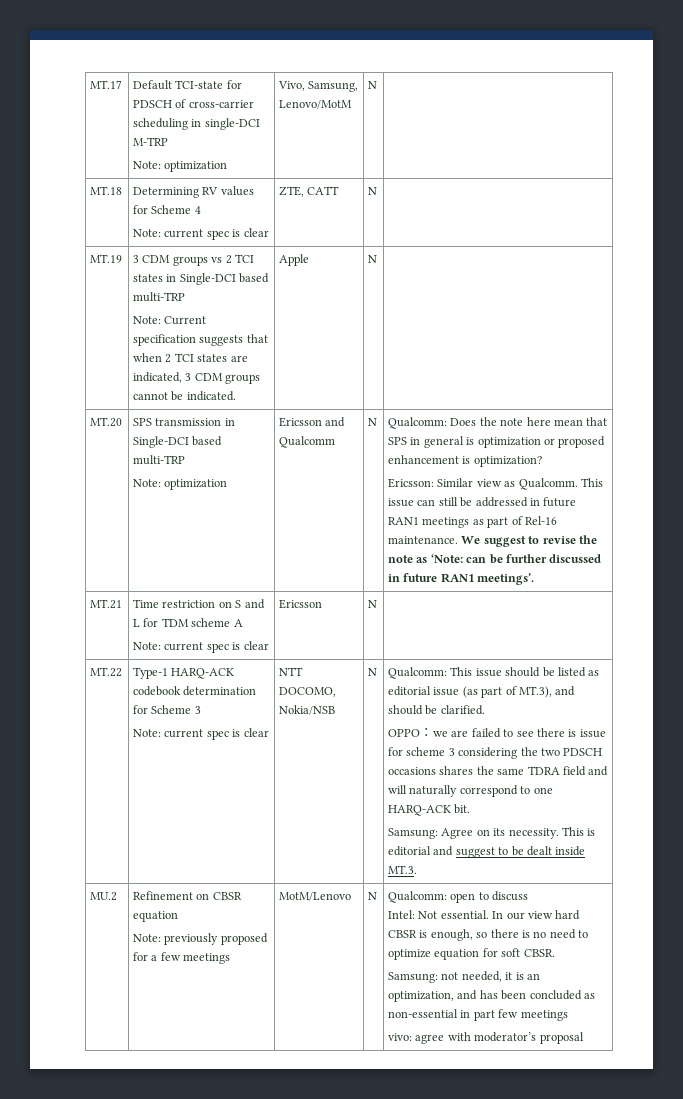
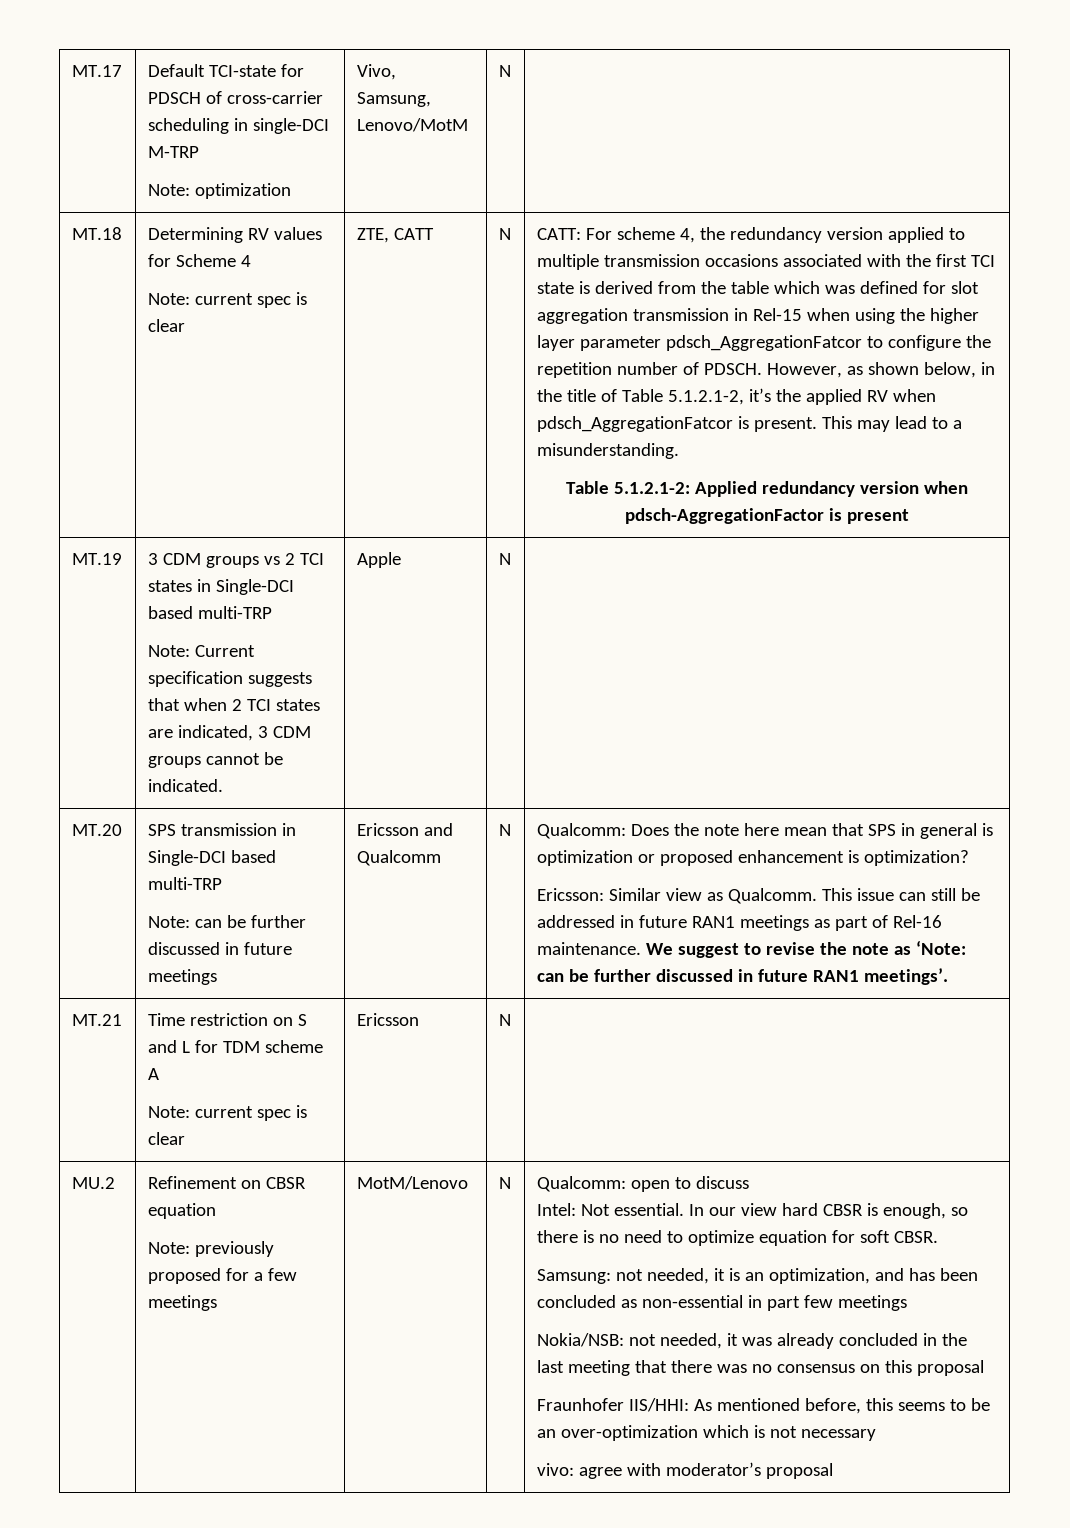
(378, 191) none -> [536,227,965,243] [536,254,995,270] [536,281,979,294] [536,308,979,324] [536,335,991,351] [536,362,995,378] [536,388,936,405] [536,416,962,432] [536,443,679,459] [566,481,968,497] [625,508,909,524] CATT: For scheme 4, the redundancy version applied to multiple transmission occasions associated with the first TCI state is derived from the table which was defined for slot aggregation transmission in Rel-15 when using the higher layer parameter pdsch_AggregationFatcor to configure the repetition number of PDSCH. However, as shown below, in the title of Table 5.1.2.1-2, it’s the applied RV when pdsch_AggregationFatcor is present. This may lead to a misunderstanding. // Table 5.1.2.1-2: Applied redundancy version when pdsch-AggregationFactor is present
[164,479,228,490] optimization -> [194,915,306,928] [147,942,292,955] [147,969,217,985] can be further discussed in future meetings
[90,667,123,677] [133,667,235,679] [133,686,257,696] [133,705,201,714] [133,728,269,740] [279,667,304,676] [279,687,337,697] [279,705,336,715] [368,668,378,676] [388,667,600,679] [388,686,576,698] [388,705,485,715] [388,728,606,738] [388,747,603,759] [388,766,609,776] [388,785,553,797] [388,804,471,816] [388,827,596,839] [388,846,586,858] [388,865,418,874] // MT.22 | Type-1 HARQ-ACK codebook determination for Scheme 3 // Note: current spec is clear | NTT DOCOMO, Nokia/NSB | N | Qualcomm: This issue should be listed as editorial issue (as part of MT.3), and should be clarified. // OPPO：we are failed to see there is issue for scheme 3 considering the two PDSCH occasions shares the same TDRA field and will naturally correspond to one HARQ-ACK bit. // Samsung: Agree on its necessity. This is editorial and suggest to be dealt inside MT.3. -> (511, 1020) none
(568, 1015) none -> [536,1333,967,1349] [536,1360,984,1376] [536,1398,990,1414] [536,1425,876,1441] // Nokia/NSB: not needed, it was already concluded in the last meeting that there was no consensus on this proposal // Fraunhofer IIS/HHI: As mentioned before, this seems to be an over-optimization which is not necessary

